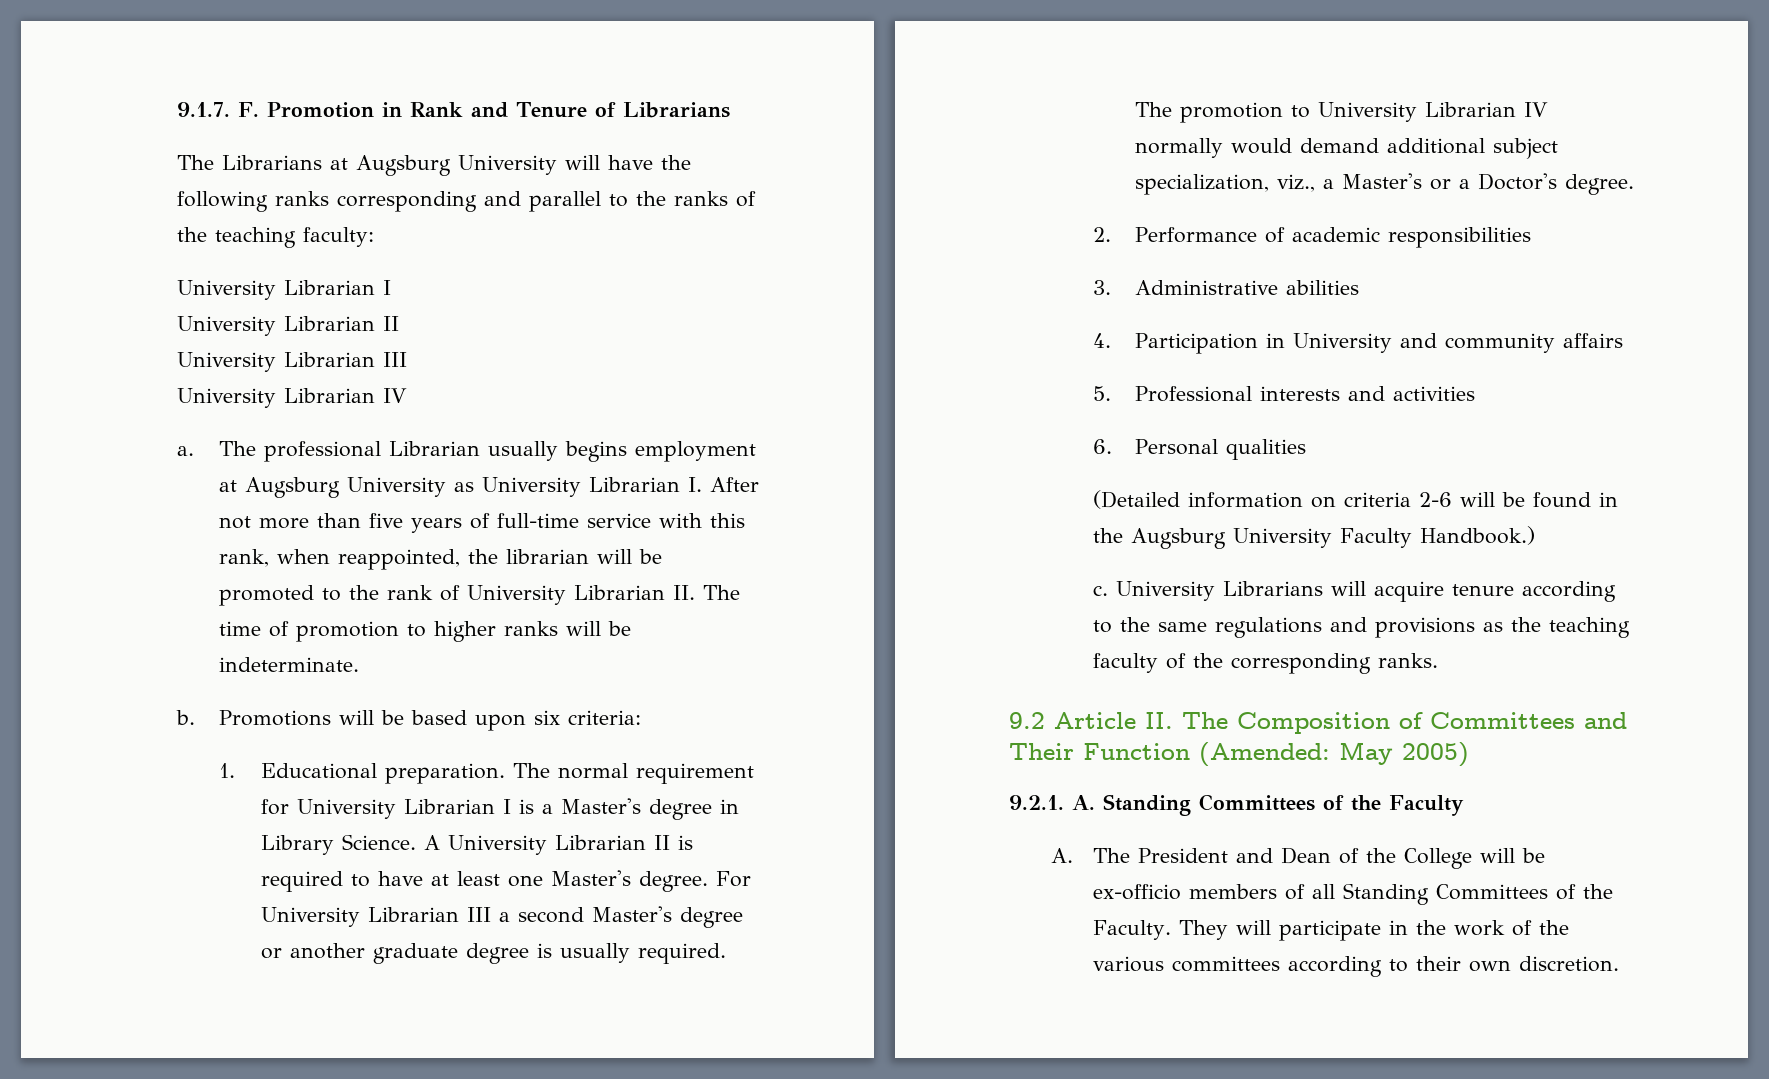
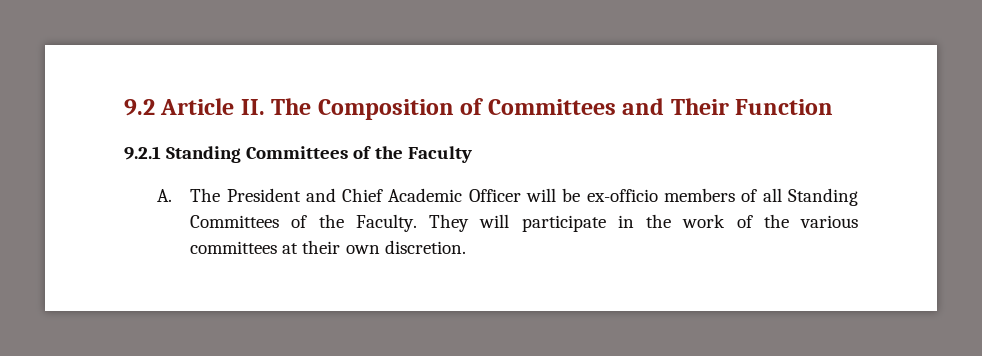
[176,102,730,118] [176,155,691,176] [176,191,756,212] [176,227,374,248] [176,280,391,300] [176,316,399,336] [176,352,407,372] [176,388,407,408] [176,441,756,462] [218,477,759,498] [218,513,745,533] [218,549,662,570] [218,585,740,606] [218,621,631,642] [218,657,359,672] [175,710,641,731] [218,763,754,784] [260,798,739,820] [260,834,693,855] [260,870,751,892] [260,906,743,928] [260,943,726,964] [1134,102,1548,123] [1134,138,1558,159] [1134,173,1634,195] [1092,227,1531,248] [1092,280,1359,295] [1092,333,1623,354] [1092,386,1475,402] [1092,439,1306,460] [1092,490,1618,509] [1092,526,1535,549] [1092,581,1616,602] [1092,617,1630,638] [1092,653,1438,674] 9.1.7. F. Promotion in Rank and Tenure of Librarians // The Librarians at Augsburg University will have the following ranks corresponding and parallel to the ranks of the teaching faculty: // University Librarian I // University Librarian II // University Librarian III // University Librarian IV // a. The professional Librarian usually begins employment at Augsburg University as University Librarian I. After not more than five years of full-time service with this rank, when reappointed, the librarian will be promoted to the rank of University Librarian II. The time of promotion to higher ranks will be indeterminate. // b. Promotions will be based upon six criteria: // 1. Educational preparation. The normal requirement for University Librarian I is a Master's degree in Library Science. A University Librarian II is required to have at least one Master's degree. For University Librarian III a second Master's degree or another graduate degree is usually required. The promotion to University Librarian IV normally would demand additional subject specialization, viz., a Master's or a Doctor's degree. // 2. Performance of academic responsibilities // 3. Administrative abilities // 4. Participation in University and community affairs // 5. Professional interests and activities // 6. Personal qualities // (Detailed information on criteria 2-6 will be found in the Augsburg University Faculty Handbook.) // c. University Librarians will acquire tenure according to the same regulations and provisions as the teaching faculty of the corresponding ranks. // -> (124, 107) none
[1199,742,1469,767] [1009,795,1095,810] (Amended: May 2005) // 9.2.1. A. -> [124,146,161,160] // 9.2.1
[1280,847,1472,869] Dean of the College -> [342,188,521,202] Chief Academic Officer
[1287,956,1408,977] according to -> [282,243,299,254] at

